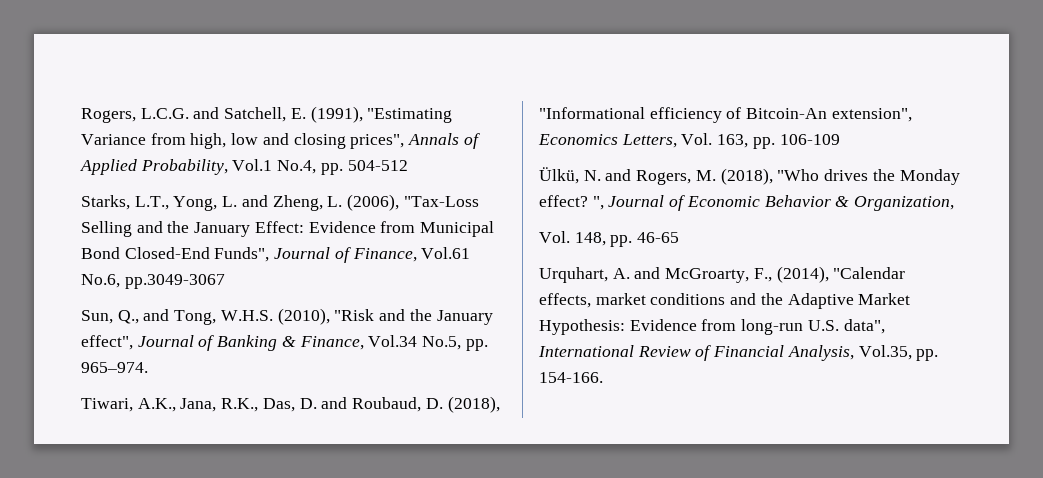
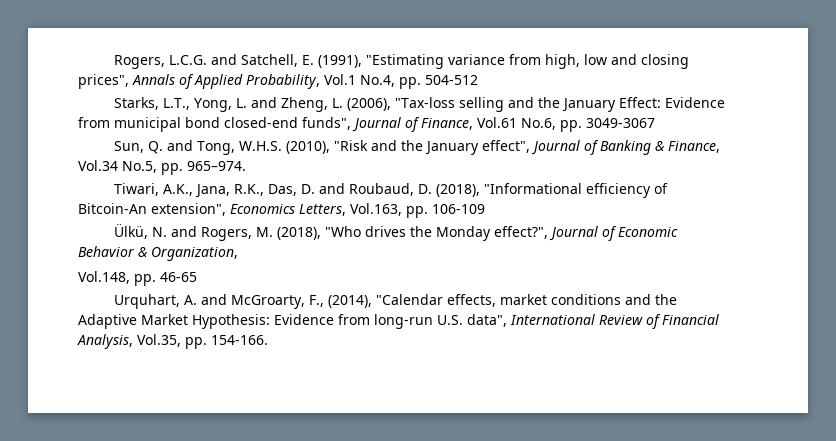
[81,134,146,145] Variance -> [447,54,505,65] variance
[403,196,479,207] [81,221,132,237] "Tax-Loss Selling -> [394,97,504,112] "Tax-loss selling
[420,221,495,237] [81,247,270,262] Municipal Bond Closed-End Funds", -> [114,117,351,132] municipal bond closed-end funds",
[124,274,225,289] pp.3049-3067 -> [560,118,655,132] pp. 3049-3067
[117,310,139,324] Q., -> [147,141,163,154] Q.
[681,133,749,148] Vol. 163, -> [350,203,402,216] Vol.163,
[539,195,604,210] effect? ", -> [493,226,548,239] effect?",
[539,231,606,246] Vol. 148, -> [78,271,130,284] Vol.148,

